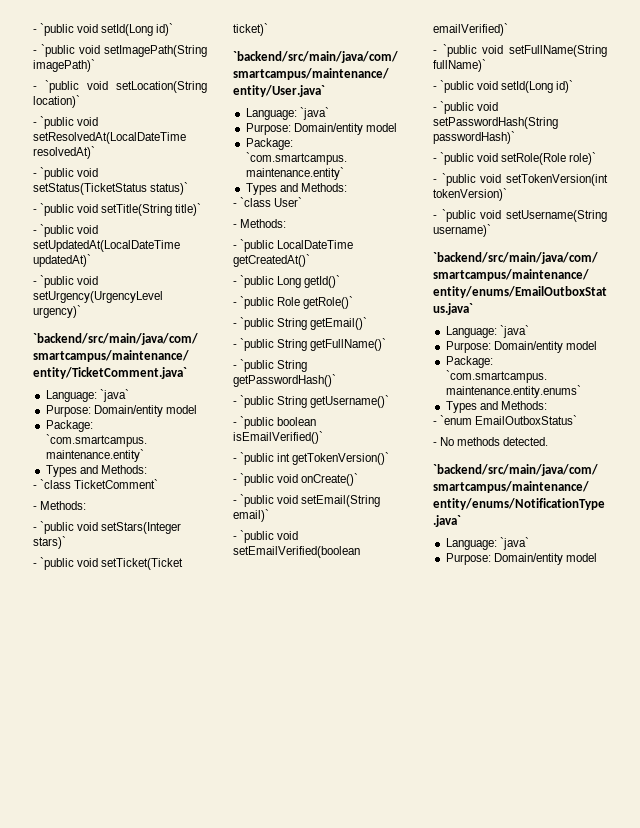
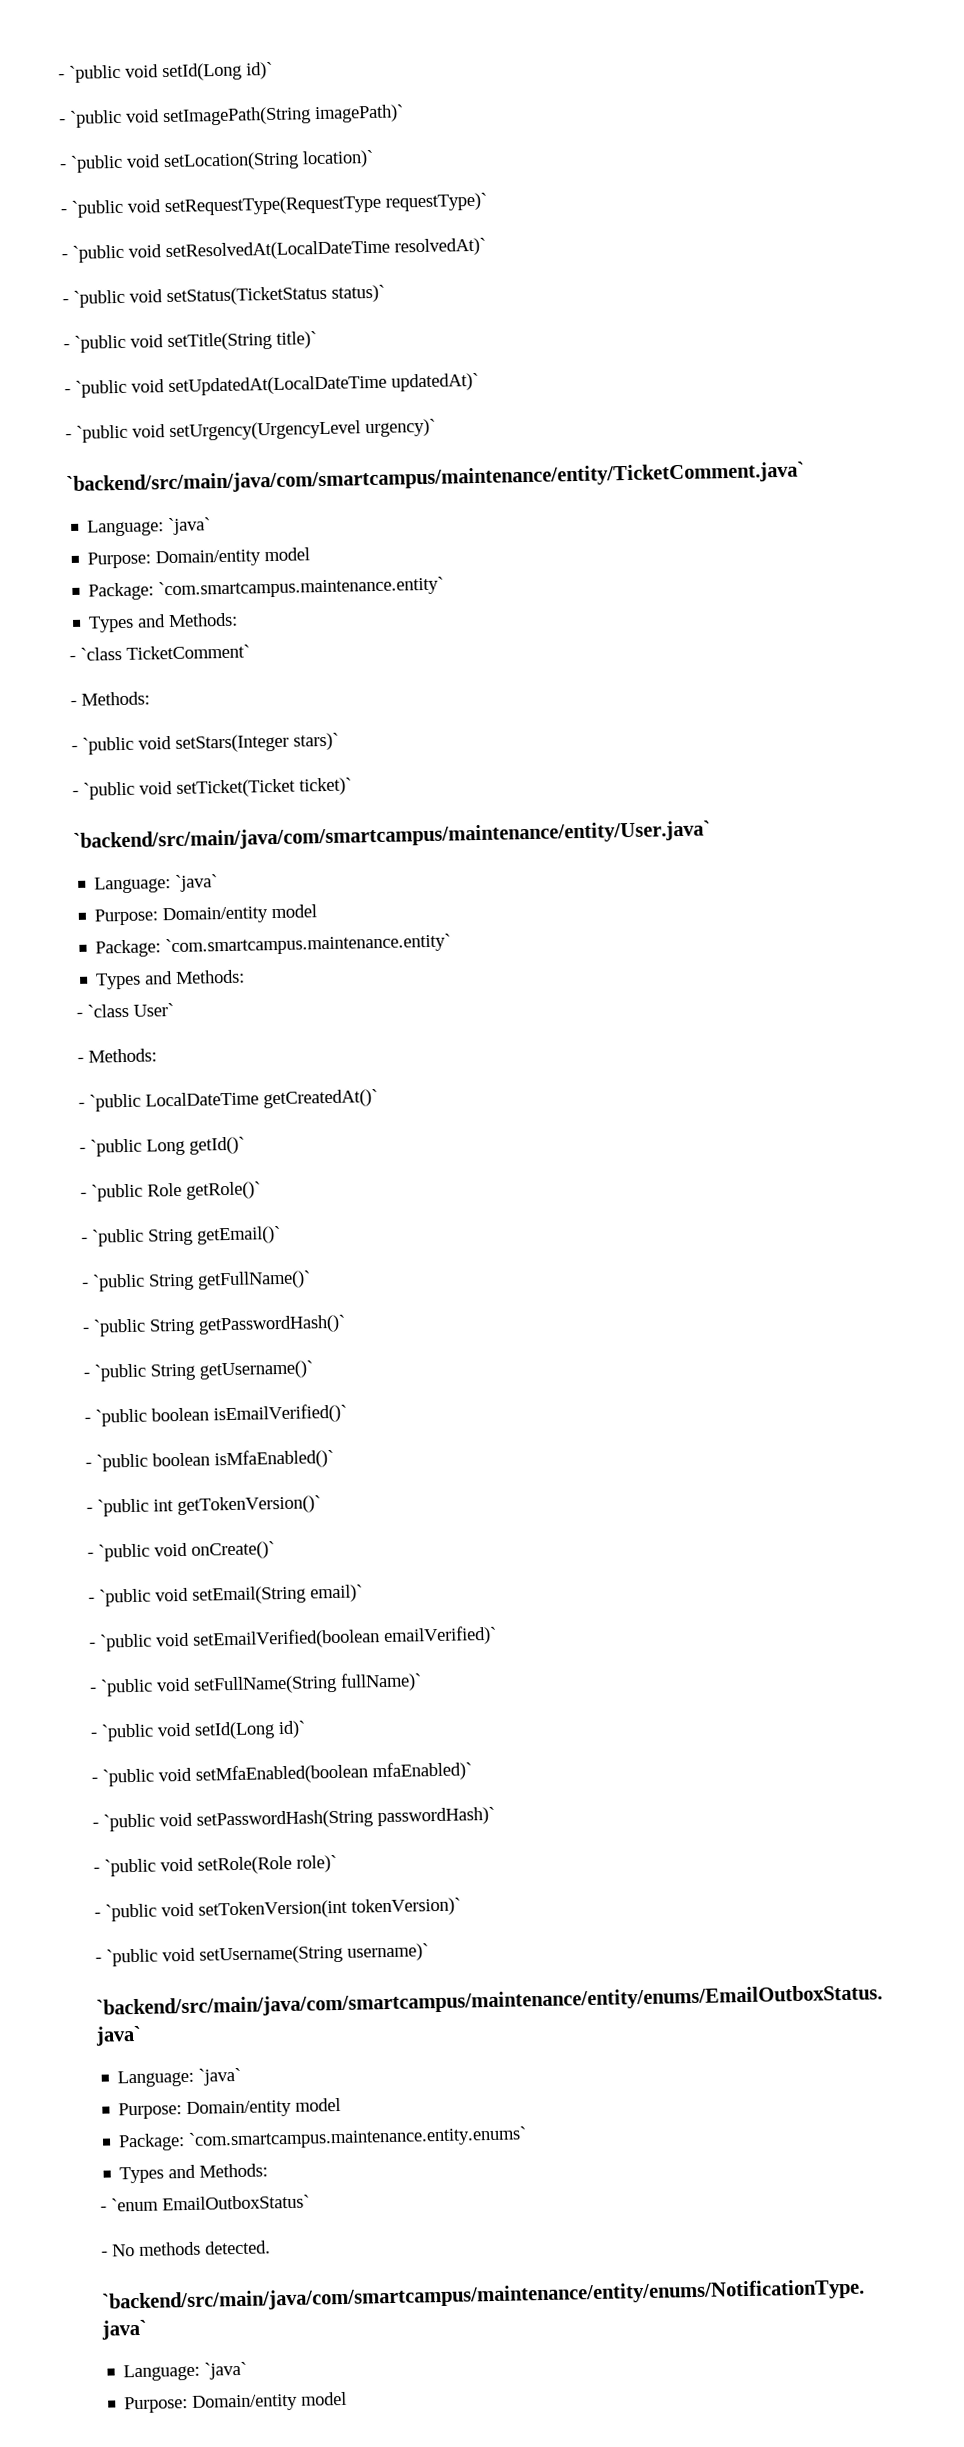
(80, 101) none -> [60,192,488,218] // - `public void setRequestType(RequestType requestType)`
(323, 437) none -> [85,1448,334,1472] // - `public boolean isMfaEnabled()`
(574, 86) none -> [91,1761,472,1787] // - `public void setMfaEnabled(boolean mfaEnabled)`

